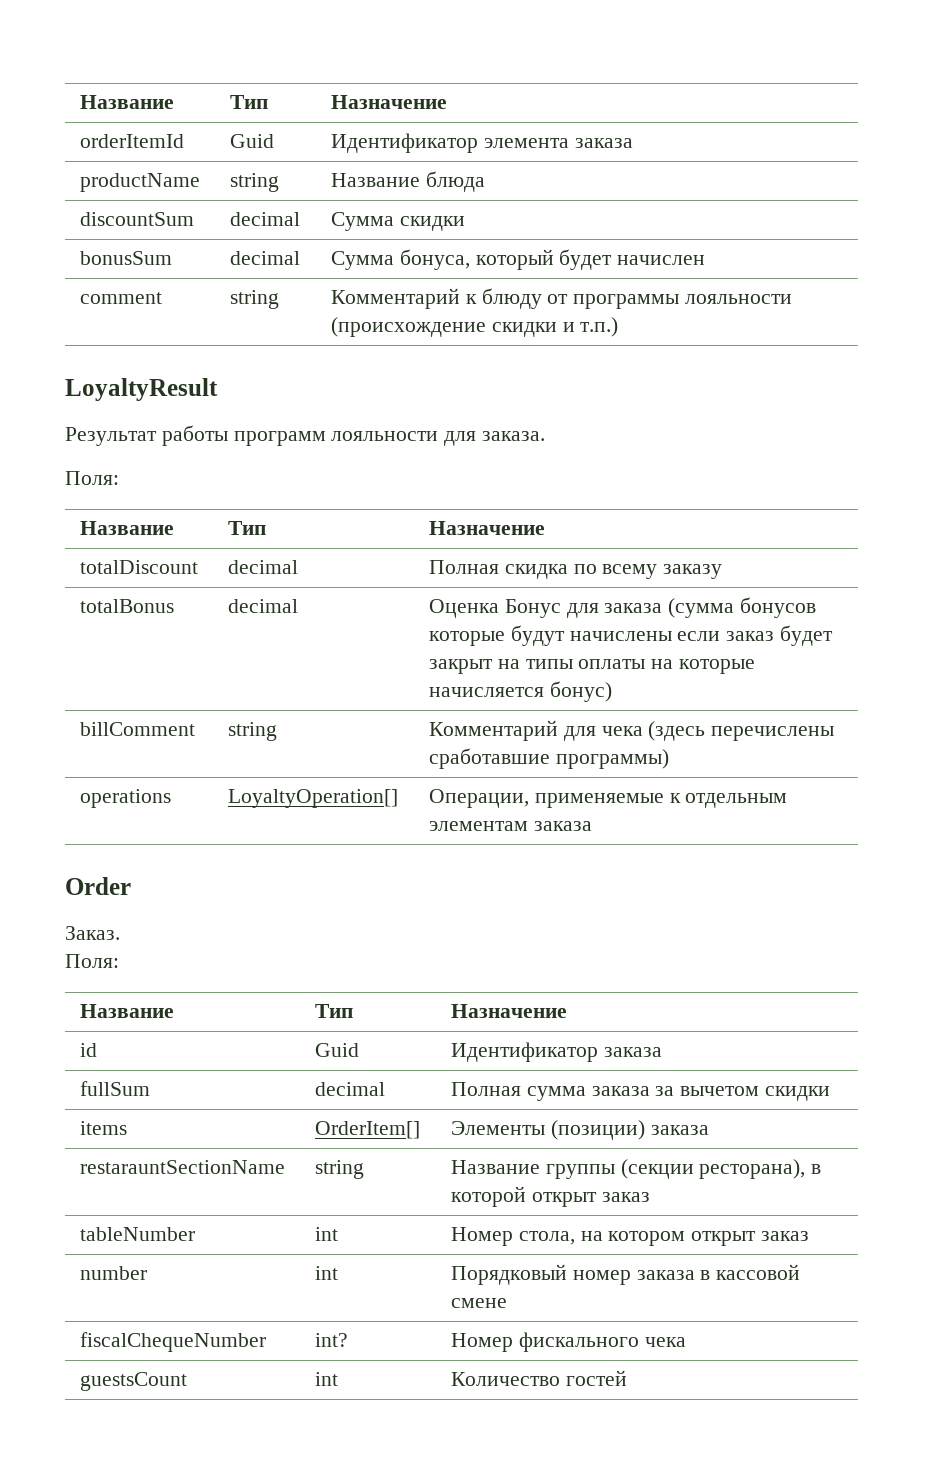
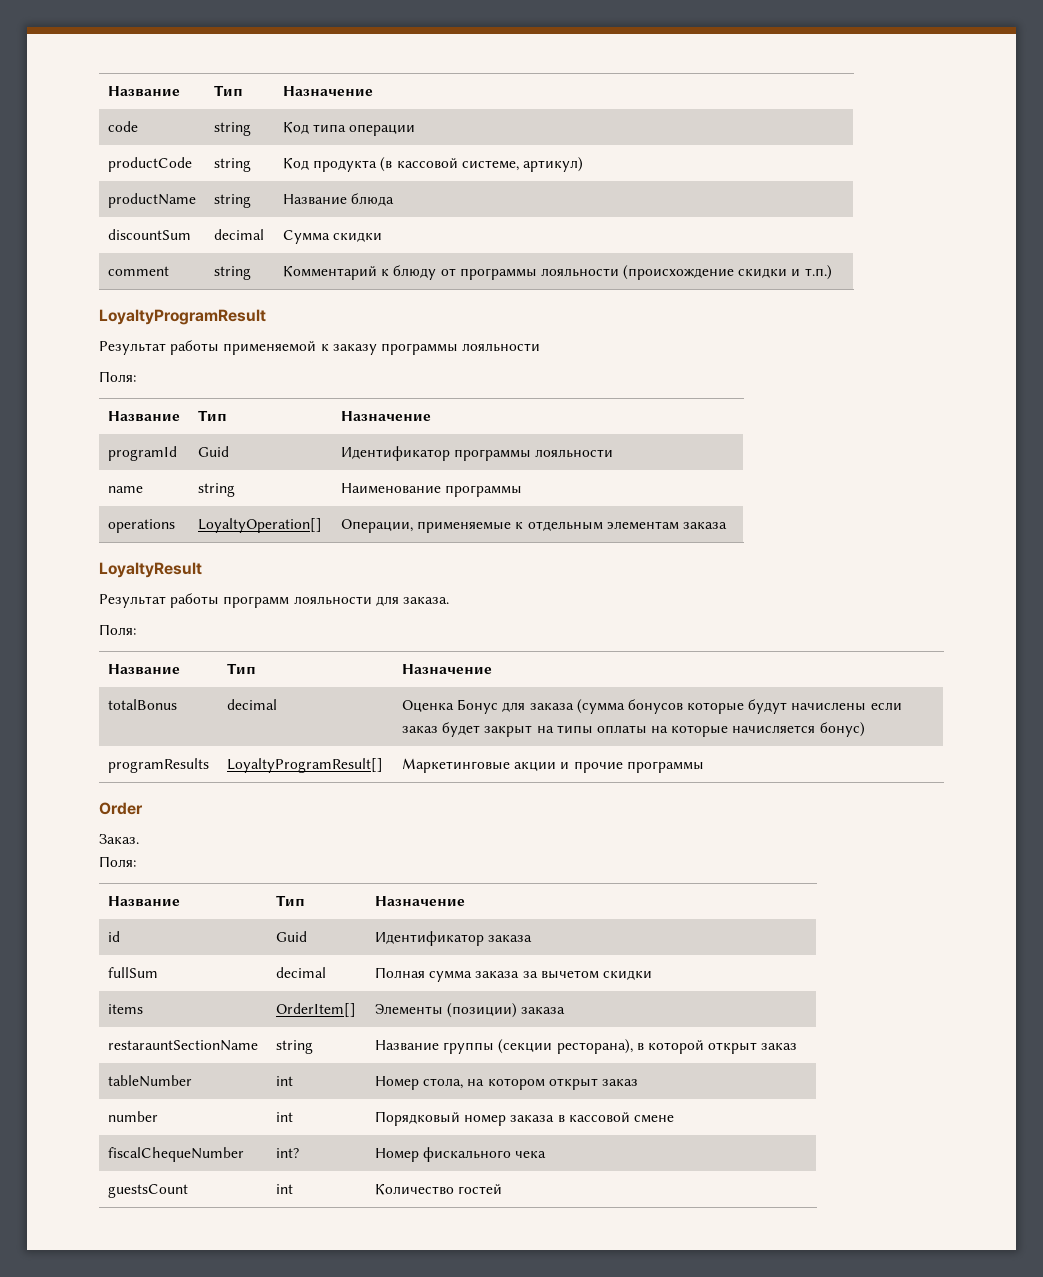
[79,95,174,109] [229,95,268,109] [330,95,447,109] [79,134,184,148] [229,134,274,148] [330,133,633,153] Название | Тип | Назначение // orderItemId | Guid | Идентификатор элемента заказа -> [107,86,180,97] [213,85,243,96] [282,86,373,96] [107,121,138,132] [213,122,251,136] [282,122,416,136] [107,157,192,172] [213,158,251,172] [282,157,583,172] Название | Тип | Назначение // code | string | Код типа операции // productCode | string | Код продукта (в кассовой системе, артикул)
[79,251,172,265] [229,251,300,265] [330,249,706,270] // bonusSum | decimal | Сумма бонуса, который будет начислен -> (383, 237) none
(619, 327) none -> [99,309,266,325] [99,340,541,355] [99,371,136,382] [107,411,180,422] [197,410,227,421] [340,411,431,421] [107,446,177,461] [197,446,229,457] [340,446,614,461] [107,486,143,493] [197,483,235,497] [340,483,523,497] [107,519,175,533] [197,518,322,533] [340,519,727,533] // LoyaltyProgramResult // Результат работы применяемой к заказу программы лояльности // Поля: // Название | Тип | Назначение // programId | Guid | Идентификатор программы лояльности // name | string | Наименование программы // operations | LoyaltyOperation[] | Операции, применяемые к отдельным элементам заказа
[79,560,198,574] [227,560,298,574] [428,560,723,579] // totalDiscount | decimal | Полная скидка по всему заказу -> (492, 669) none
[79,722,195,736] [227,722,277,741] [428,720,835,741] [428,748,669,769] [79,789,171,808] [227,789,398,808] [428,789,788,808] [428,821,592,831] billComment | string | Комментарий для чека (здесь перечислены сработавшие программы) // operations | LoyaltyOperation[] | Операции, применяемые к отдельным элементам заказа -> [107,758,209,773] [226,758,383,773] [401,758,704,773] programResults | LoyaltyProgramResult[] | Маркетинговые акции и прочие программы

